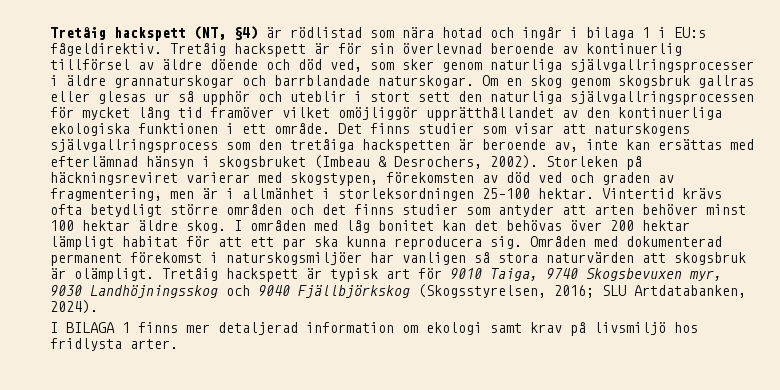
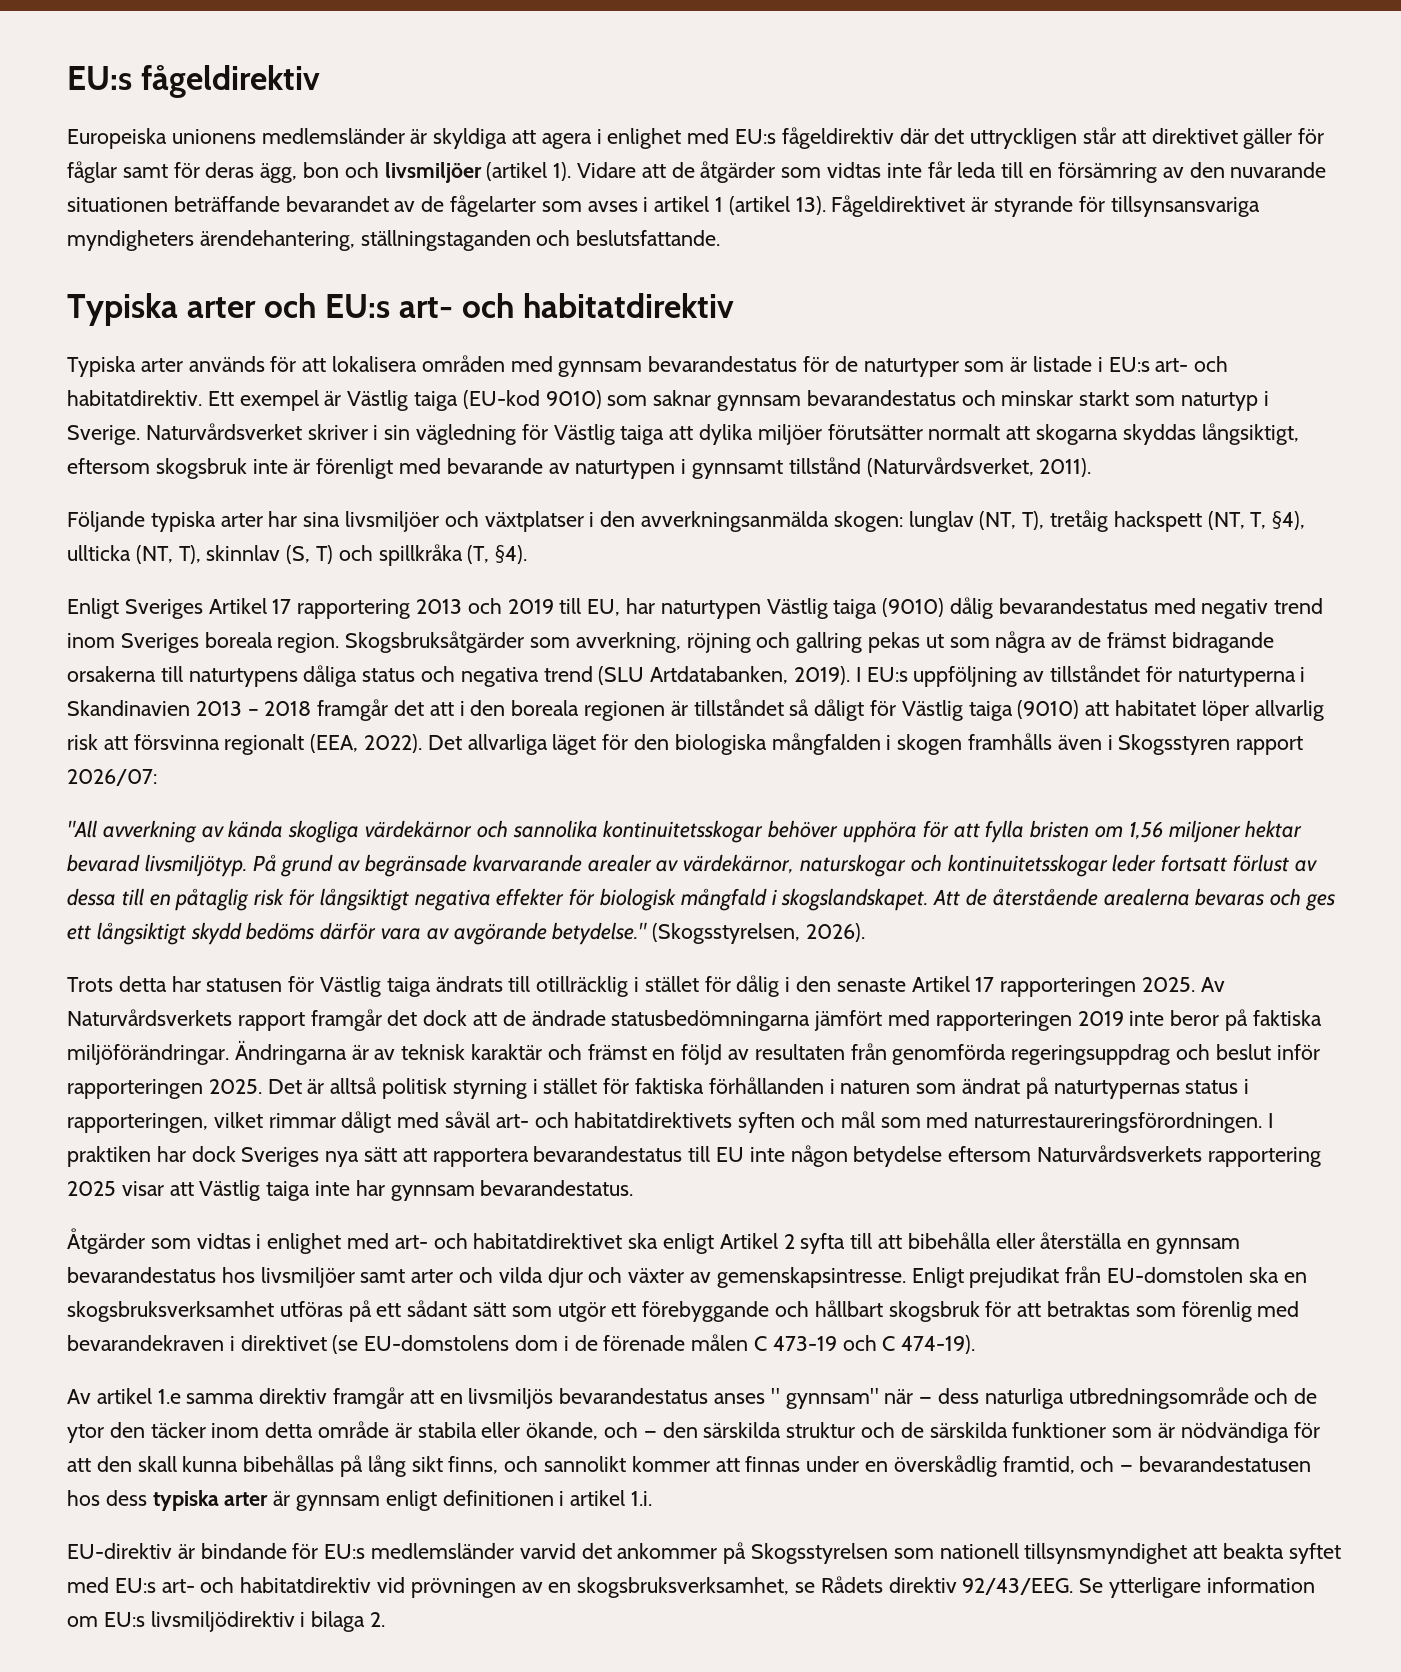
[50,26,706,41] [50,43,682,57] [50,59,754,73] [50,75,754,88] [50,91,754,105] [50,107,722,121] [50,123,690,136] [50,139,754,153] [50,155,642,170] [50,172,674,186] [50,188,722,201] [50,204,746,217] [50,220,690,233] [50,236,722,250] [50,252,746,266] [50,268,722,282] [50,284,746,298] [50,300,98,314] [50,322,698,336] [50,338,178,351] Tretåig hackspett (NT, §4) är rödlistad som nära hotad och ingår i bilaga 1 i EU:s fågeldirektiv. Tretåig hackspett är för sin överlevnad beroende av kontinuerlig tillförsel av äldre döende och död ved, som sker genom naturliga självgallringsprocesser i äldre grannaturskogar och barrblandade naturskogar. Om en skog genom skogsbruk gallras eller glesas ur så upphör och uteblir i stort sett den naturliga självgallringsprocessen för mycket lång tid framöver vilket omöjliggör upprätthållandet av den kontinuerliga ekologiska funktionen i ett område. Det finns studier som visar att naturskogens självgallringsprocess som den tretåiga hackspetten är beroende av, inte kan ersättas med efterlämnad hänsyn i skogsbruket (Imbeau & Desrochers, 2002). Storleken på häckningsreviret varierar med skogstypen, förekomsten av död ved och graden av fragmentering, men är i allmänhet i storleksordningen 25–100 hektar. Vintertid krävs ofta betydligt större områden och det finns studier som antyder att arten behöver minst 100 hektar äldre skog. I områden med låg bonitet kan det behövas över 200 hektar lämpligt habitat för att ett par ska kunna reproducera sig. Områden med dokumenterad permanent förekomst i naturskogsmiljöer har vanligen så stora naturvärden att skogsbruk är olämpligt. Tretåig hackspett är typisk art för 9010 Taiga, 9740 Skogsbevuxen myr, 9030 Landhöjningsskog och 9040 Fjällbjörkskog (Skogsstyrelsen, 2016; SLU Artdatabanken, 2024). // I BILAGA 1 finns mer detaljerad information om ekologi samt krav på livsmiljö hos fridlysta arter. -> [67,65,321,98] [67,127,1325,149] [67,161,1327,183] [67,195,1260,217] [67,230,721,251] [67,293,735,326] [67,355,1229,377] [67,390,1269,411] [67,423,1299,445] [67,457,1092,479] [67,510,1306,532] [67,544,528,566] [67,597,1324,619] [67,631,1274,653] [67,665,1306,687] [67,699,1324,721] [67,733,1304,755] [67,769,157,786] [67,820,1303,843] [67,854,1318,877] [67,888,1336,911] [67,922,866,945] [67,975,1225,997] [67,1009,1322,1031] [67,1040,1320,1065] [67,1077,1250,1099] [67,1111,1274,1133] [67,1145,1321,1167] [67,1180,634,1201] [67,1228,1241,1254] [67,1266,1307,1288] [67,1300,1300,1322] [67,1334,976,1354] [67,1387,1318,1409] [67,1421,1320,1443] [67,1455,1312,1477] [67,1490,653,1511] [67,1542,1341,1564] [67,1576,1315,1598] [67,1611,386,1632] EU:s fågeldirektiv // Europeiska unionens medlemsländer är skyldiga att agera i enlighet med EU:s fågeldirektiv där det uttryckligen står att direktivet gäller för fåglar samt för deras ägg, bon och livsmiljöer (artikel 1). Vidare att de åtgärder som vidtas inte får leda till en försämring av den nuvarande situationen beträffande bevarandet av de fågelarter som avses i artikel 1 (artikel 13). Fågeldirektivet är styrande för tillsynsansvariga myndigheters ärendehantering, ställningstaganden och beslutsfattande. // Typiska arter och EU:s art- och habitatdirektiv // Typiska arter används för att lokalisera områden med gynnsam bevarandestatus för de naturtyper som är listade i EU:s art- och habitatdirektiv. Ett exempel är Västlig taiga (EU-kod 9010) som saknar gynnsam bevarandestatus och minskar starkt som naturtyp i Sverige. Naturvårdsverket skriver i sin vägledning för Västlig taiga att dylika miljöer förutsätter normalt att skogarna skyddas långsiktigt, eftersom skogsbruk inte är förenligt med bevarande av naturtypen i gynnsamt tillstånd (Naturvårdsverket, 2011). // Följande typiska arter har sina livsmiljöer och växtplatser i den avverkningsanmälda skogen: lunglav (NT, T), tretåig hackspett (NT, T, §4), ullticka (NT, T), skinnlav (S, T) och spillkråka (T, §4). // Enligt Sveriges Artikel 17 rapportering 2013 och 2019 till EU, har naturtypen Västlig taiga (9010) dålig bevarandestatus med negativ trend inom Sveriges boreala region. Skogsbruksåtgärder som avverkning, röjning och gallring pekas ut som några av de främst bidragande orsakerna till naturtypens dåliga status och negativa trend (SLU Artdatabanken, 2019). I EU:s uppföljning av tillståndet för naturtyperna i Skandinavien 2013 – 2018 framgår det att i den boreala regionen är tillståndet så dåligt för Västlig taiga (9010) att habitatet löper allvarlig risk att försvinna regionalt (EEA, 2022). Det allvarliga läget för den biologiska mångfalden i skogen framhålls även i Skogsstyren rapport 2026/07: // "All avverkning av kända skogliga värdekärnor och sannolika kontinuitetsskogar behöver upphöra för att fylla bristen om 1,56 miljoner hektar bevarad livsmiljötyp. På grund av begränsade kvarvarande arealer av värdekärnor, naturskogar och kontinuitetsskogar leder fortsatt förlust av dessa till en påtaglig risk för långsiktigt negativa effekter för biologisk mångfald i skogslandskapet. Att de återstående arealerna bevaras och ges ett långsiktigt skydd bedöms därför vara av avgörande betydelse." (Skogsstyrelsen, 2026). // Trots detta har statusen för Västlig taiga ändrats till otillräcklig i stället för dålig i den senaste Artikel 17 rapporteringen 2025. Av Naturvårdsverkets rapport framgår det dock att de ändrade statusbedömningarna jämfört med rapporteringen 2019 inte beror på faktiska miljöförändringar. Ändringarna är av teknisk karaktär och främst en följd av resultaten från genomförda regeringsuppdrag och beslut inför rapporteringen 2025. Det är alltså politisk styrning i stället för faktiska förhållanden i naturen som ändrat på naturtypernas status i rapporteringen, vilket rimmar dåligt med såväl art- och habitatdirektivets syften och mål som med naturrestaureringsförordningen. I praktiken har dock Sveriges nya sätt att rapportera bevarandestatus till EU inte någon betydelse eftersom Naturvårdsverkets rapportering 2025 visar att Västlig taiga inte har gynnsam bevarandestatus. // Åtgärder som vidtas i enlighet med art- och habitatdirektivet ska enligt Artikel 2 syfta till att bibehålla eller återställa en gynnsam bevarandestatus hos livsmiljöer samt arter och vilda djur och växter av gemenskapsintresse. Enligt prejudikat från EU-domstolen ska en skogsbruksverksamhet utföras på ett sådant sätt som utgör ett förebyggande och hållbart skogsbruk för att betraktas som förenlig med bevarandekraven i direktivet (se EU-domstolens dom i de förenade målen C 473-19 och C 474-19). // Av artikel 1.e samma direktiv framgår att en livsmiljös bevarandestatus anses " gynnsam" när — dess naturliga utbredningsområde och de ytor den täcker inom detta område är stabila eller ökande, och — den särskilda struktur och de särskilda funktioner som är nödvändiga för att den skall kunna bibehållas på lång sikt finns, och sannolikt kommer att finnas under en överskådlig framtid, och — bevarandestatusen hos dess typiska arter är gynnsam enligt definitionen i artikel 1.i. // EU-direktiv är bindande för EU:s medlemsländer varvid det ankommer på Skogsstyrelsen som nationell tillsynsmyndighet att beakta syftet med EU:s art- och habitatdirektiv vid prövningen av en skogsbruksverksamhet, se Rådets direktiv 92/43/EEG. Se ytterligare information om EU:s livsmiljödirektiv i bilaga 2.

